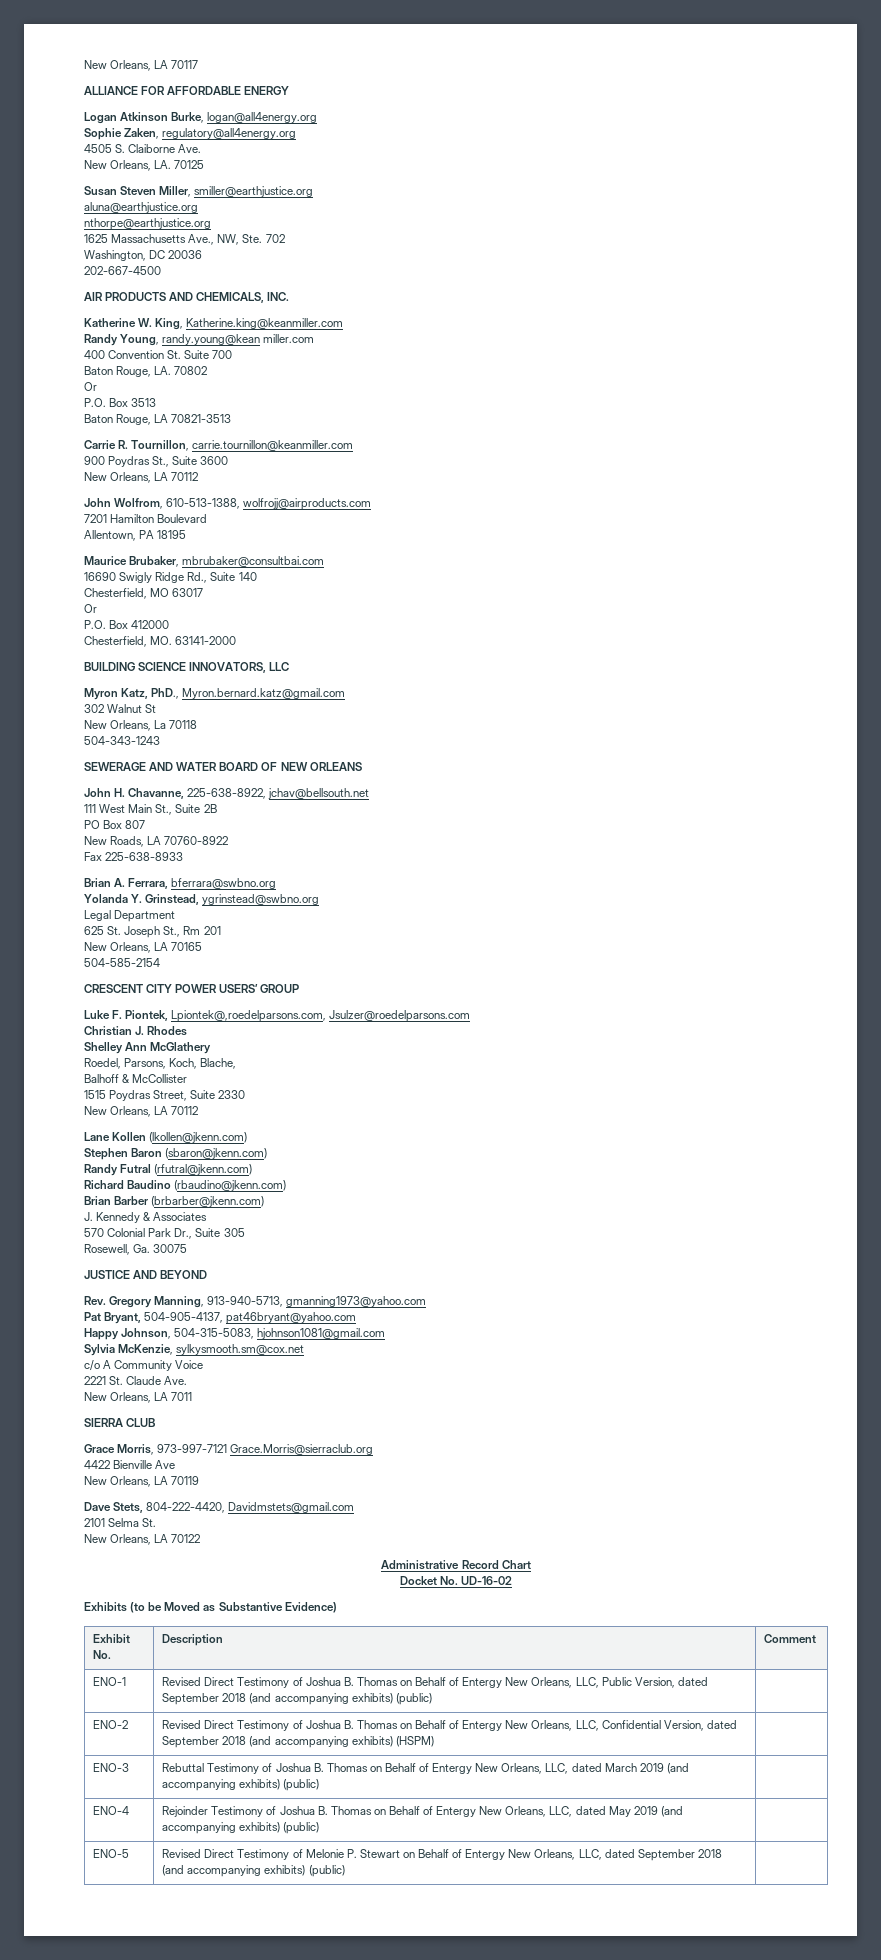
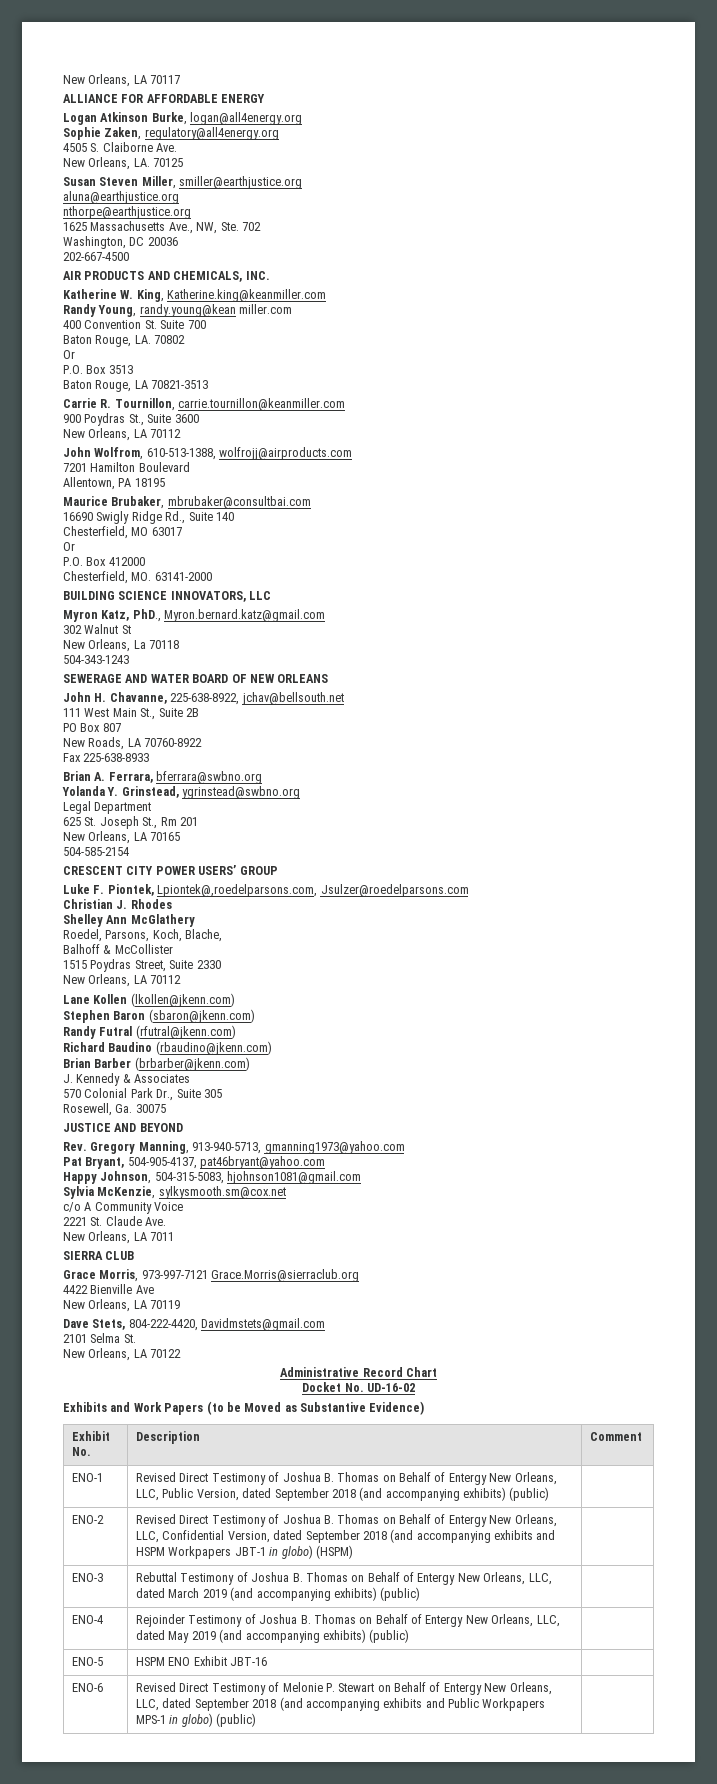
(127, 1607) none -> [110,1402,204,1415] and Work Papers
[351,1736,393,1747] exhibits) -> [494,1530,556,1540] [136,1545,313,1559] exhibits and HSPM Workpapers JBT-1 in globo)
(130, 1853) none -> [136,1656,268,1666] [72,1683,104,1692] | HSPM ENO Exhibit JBT-16 | // ENO-6
[264,1865,306,1876] exhibits) -> [383,1698,546,1711] [136,1713,213,1727] exhibits and Public Workpapers MPS-1 in globo)

